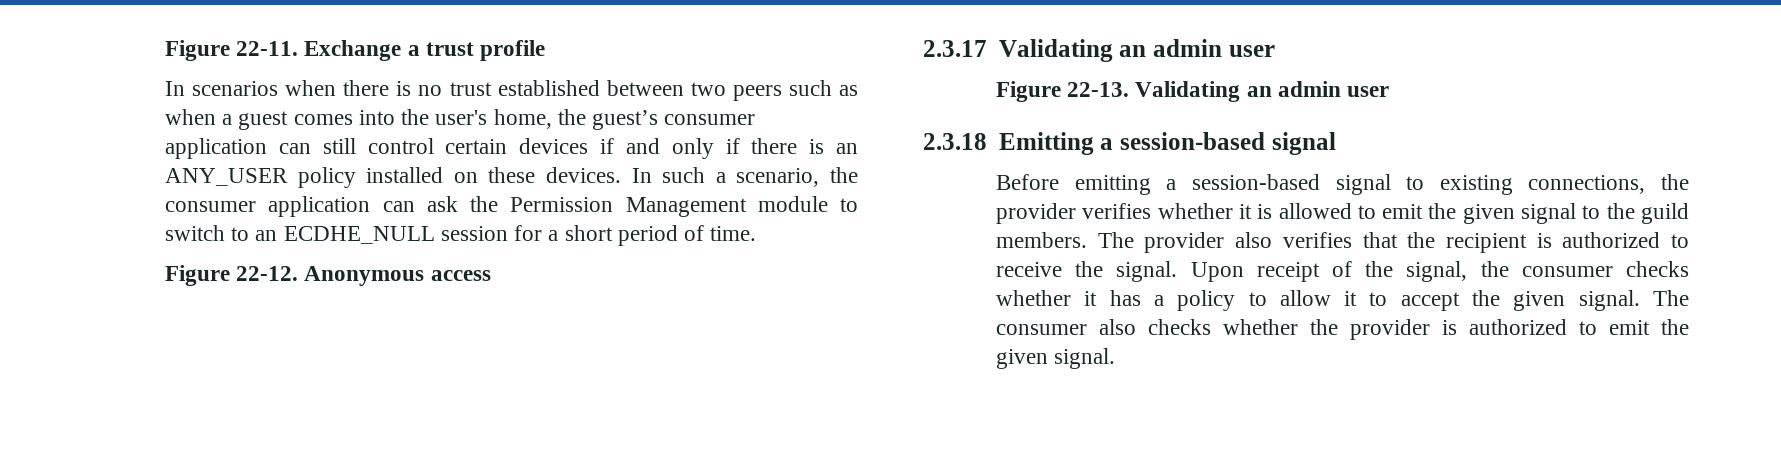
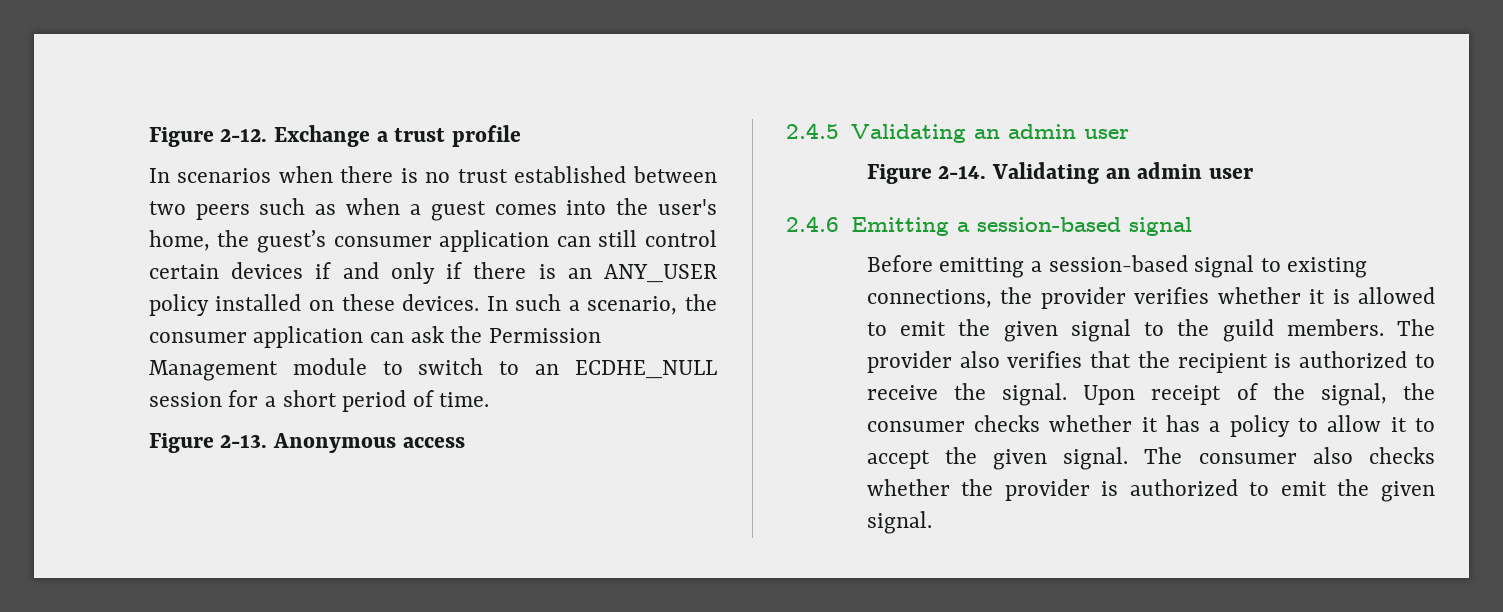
[165,40,299,61] Figure 22-11. -> [148,127,268,147] Figure 2-12.
[236,266,299,281] 22-12. -> [220,434,268,448] 2-13.
[923,40,987,57] 2.3.17 -> [786,123,839,139] 2.4.5
[1067,81,1390,102] [923,133,987,150] 22-13. Validating an admin user // 2.3.18 -> [938,162,1253,184] [786,216,839,232] 2-14. Validating an admin user // 2.4.6

